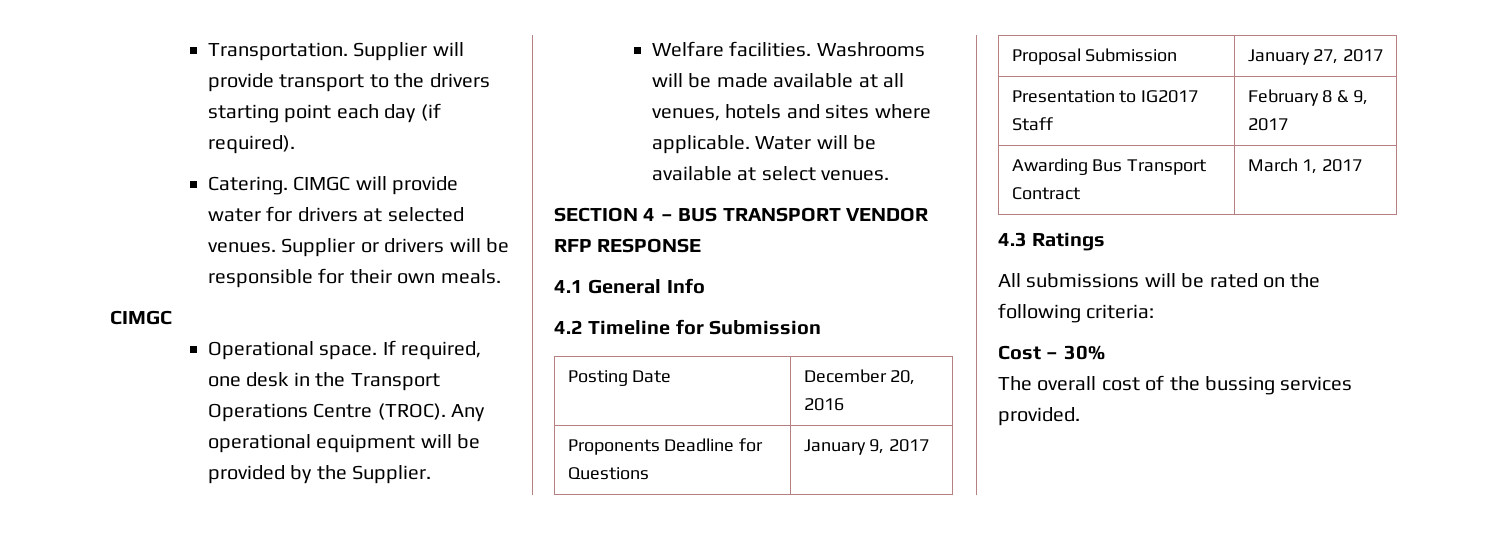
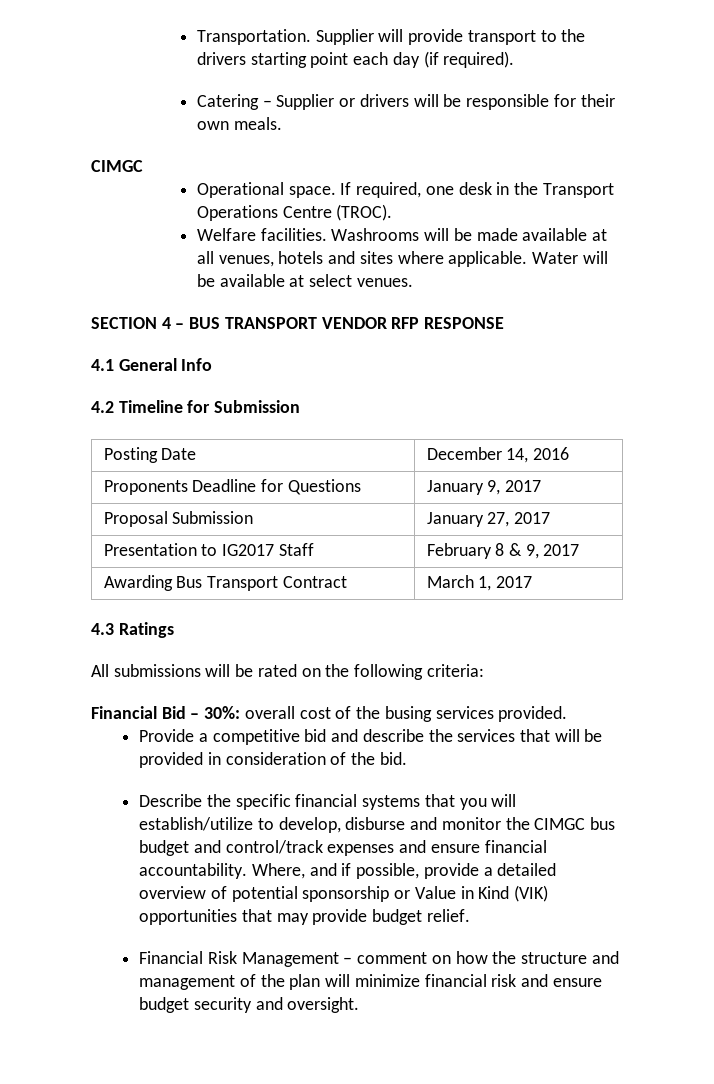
[207,176,459,195] [207,206,464,222] [207,242,276,253] Catering. CIMGC will provide water for drivers at selected venues. -> [197,94,272,110] Catering –
[451,404,486,422] [207,434,481,453] [207,465,432,484] Any operational equipment will be provided by the Supplier. -> (393, 212) none
[890,370,916,385] 20, -> [506,448,529,463] 14,
[998,345,1105,360] [998,376,1032,391] Cost – 30% // The -> [91,706,241,719] Financial Bid – 30%:
[1205,376,1275,395] bussing -> [384,706,432,722] busing
(1080, 416) none -> [139,729,603,745] [139,752,407,768] [139,794,517,810] [139,817,615,833] [139,840,547,856] [139,863,557,879] [139,885,548,902] [139,909,470,925] [139,951,619,967] [139,974,602,990] [139,997,360,1013] // Provide a competitive bid and describe the services that will be provided in consideration of the bid. // Describe the specific financial systems that you will establish/utilize to develop, disburse and monitor the CIMGC bus budget and control/track expenses and ensure financial accountability. Where, and if possible, provide a detailed overview of potential sponsorship or Value in Kind (VIK) opportunities that may provide budget relief. // Financial Risk Management – comment on how the structure and management of the plan will minimize financial risk and ensure budget security and oversight.

